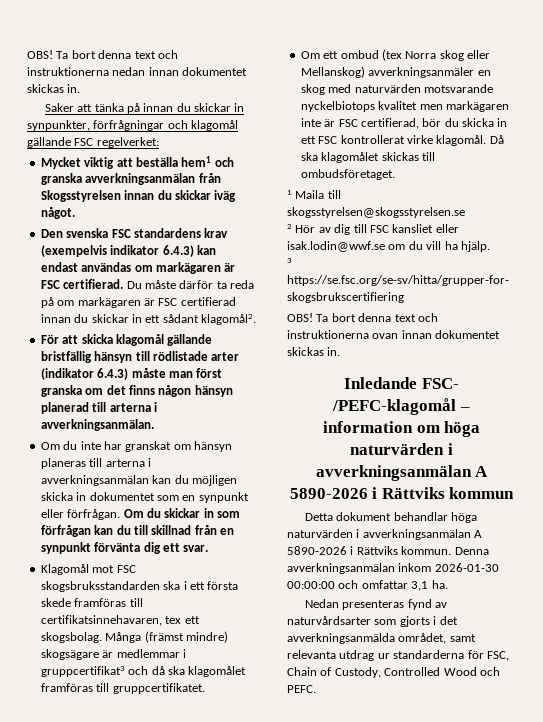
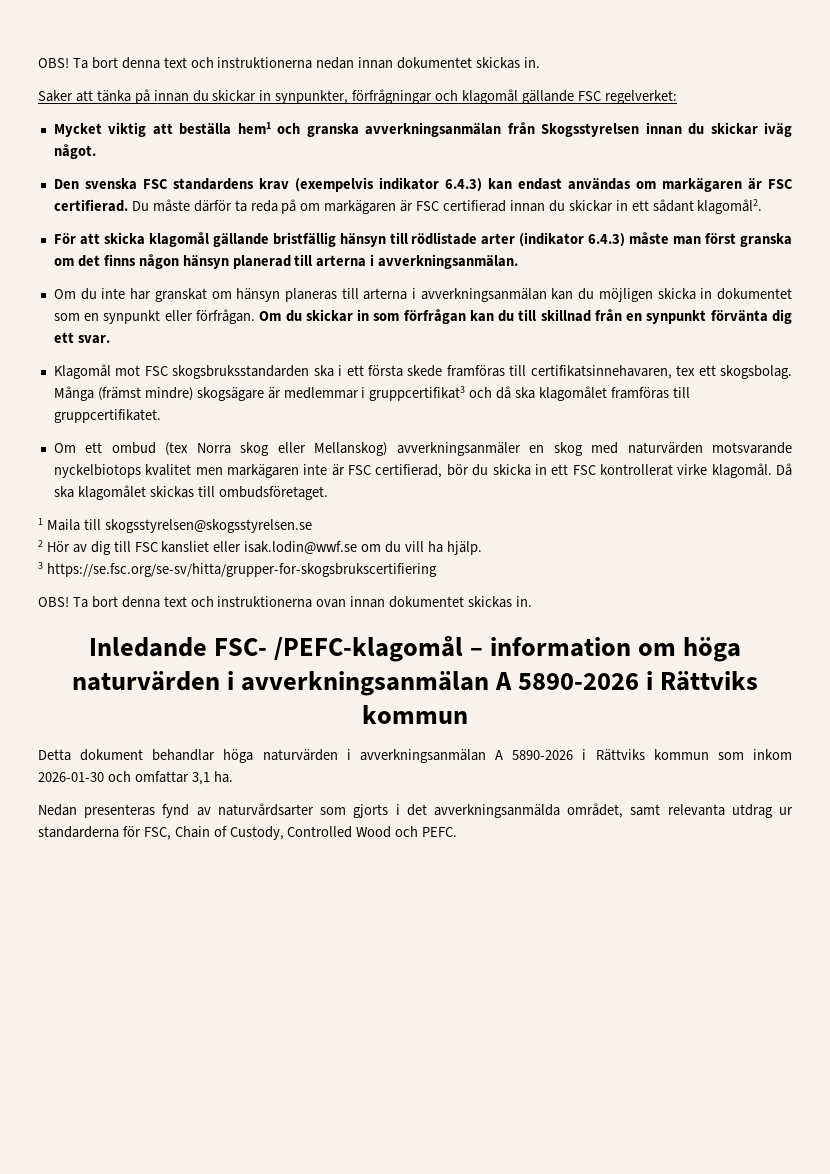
[401,546,489,555] [287,563,395,574] kommun. Denna avverkningsanmälan -> [653,749,744,760] kommun som
[287,581,335,589] 00:00:00 -> (104, 777) none

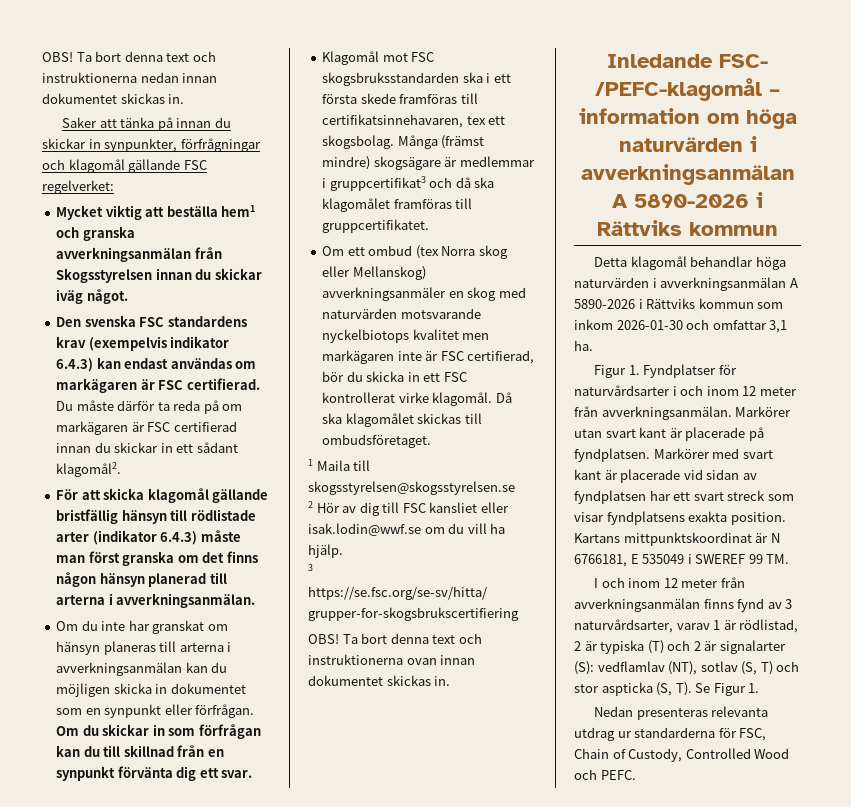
[80,749,144,761] dokument -> [630,256,687,270] klagomål
[38,803,661,818] Nedan presenteras fynd av naturvårdsarter som gjorts i det avverkningsanmälda området, samt -> [594,364,737,378] [574,385,797,396] [574,406,792,420] [574,427,764,441] [574,448,773,462] [574,469,757,483] [574,490,794,504] [574,511,786,525] [574,532,780,546] [574,554,790,567] [594,577,745,588] [574,598,793,612] [574,619,799,633] [574,640,786,654] [574,661,800,675] [574,682,760,696] [594,706,708,720] Figur 1. Fyndplatser för naturvårdsarter i och inom 12 meter från avverkningsanmälan. Markörer utan svart kant är placerade på fyndplatsen. Markörer med svart kant är placerade vid sidan av fyndplatsen har ett svart streck som visar fyndplatsens exakta position. Kartans mittpunktskoordinat är N 6766181, E 535049 i SWEREF 99 TM. // I och inom 12 meter från avverkningsanmälan finns fynd av 3 naturvårdsarter, varav 1 är rödlistad, 2 är typiska (T) och 2 är signalarter (S): vedflamlav (NT), sotlav (S, T) och stor aspticka (S, T). Se Figur 1. // Nedan presenteras

